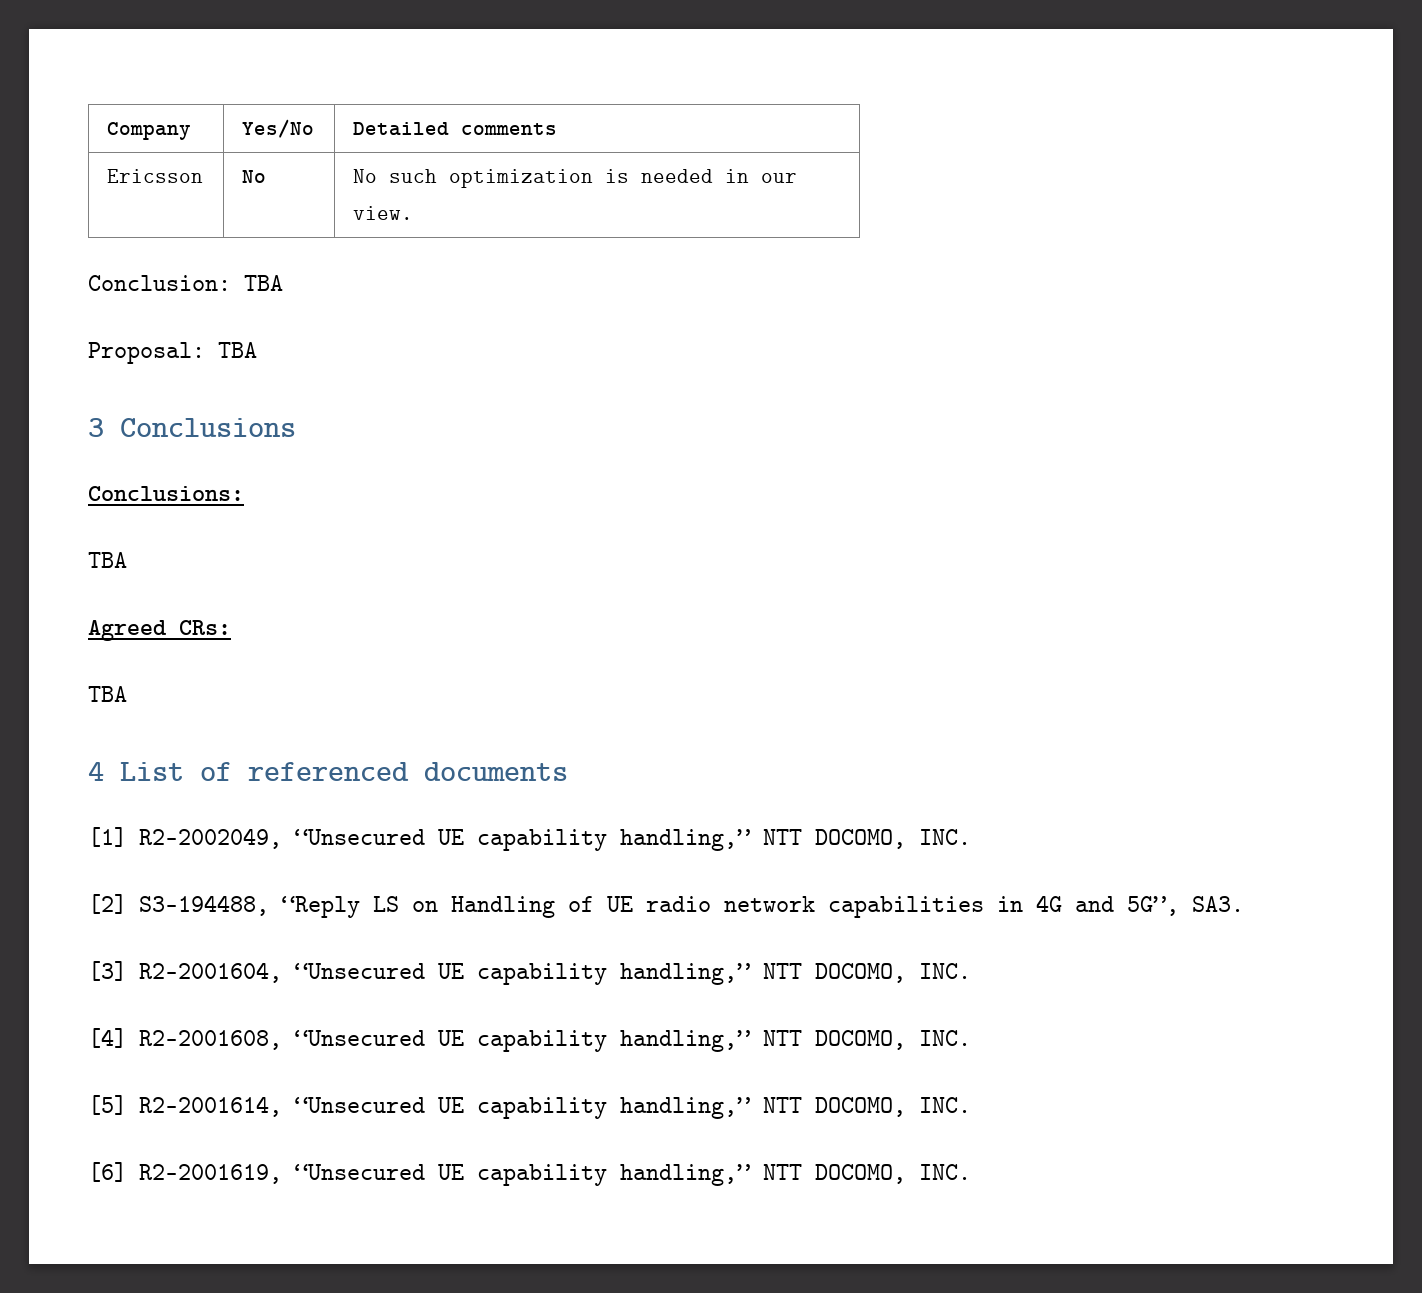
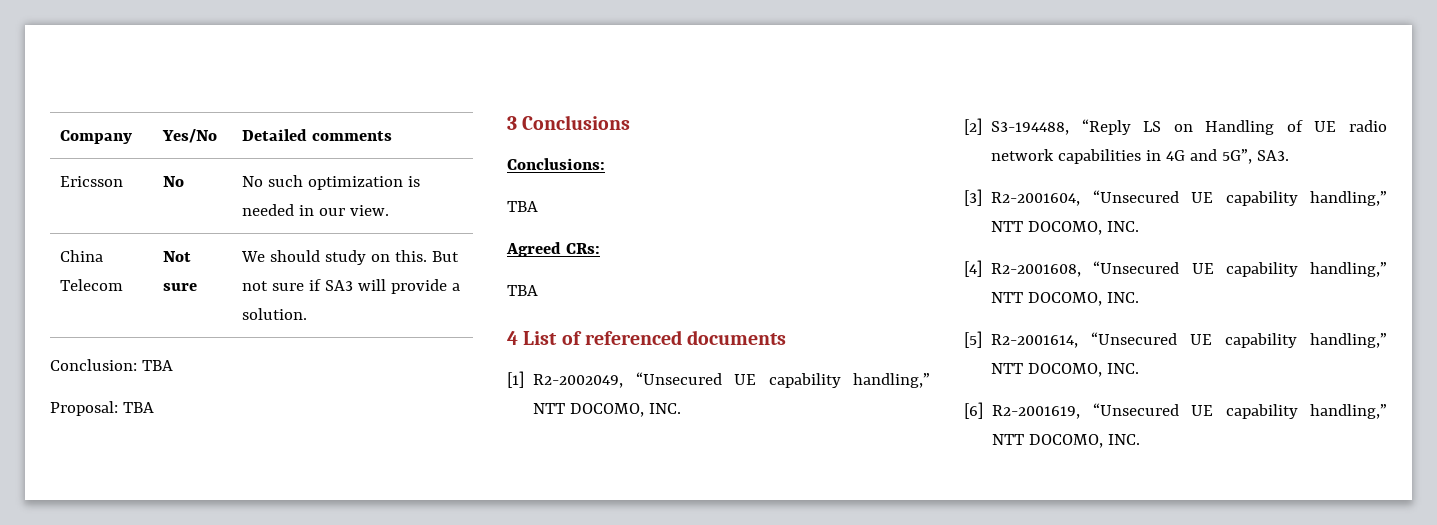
(414, 213) none -> [60,250,104,262] [60,279,124,291] [163,251,192,262] [163,283,198,291] [241,250,460,265] [242,279,461,294] [242,308,308,320] // China Telecom | Not sure | We should study on this. But not sure if SA3 will provide a solution.

